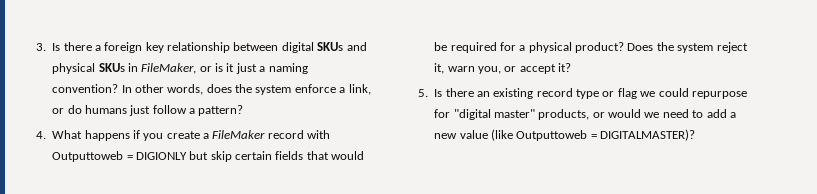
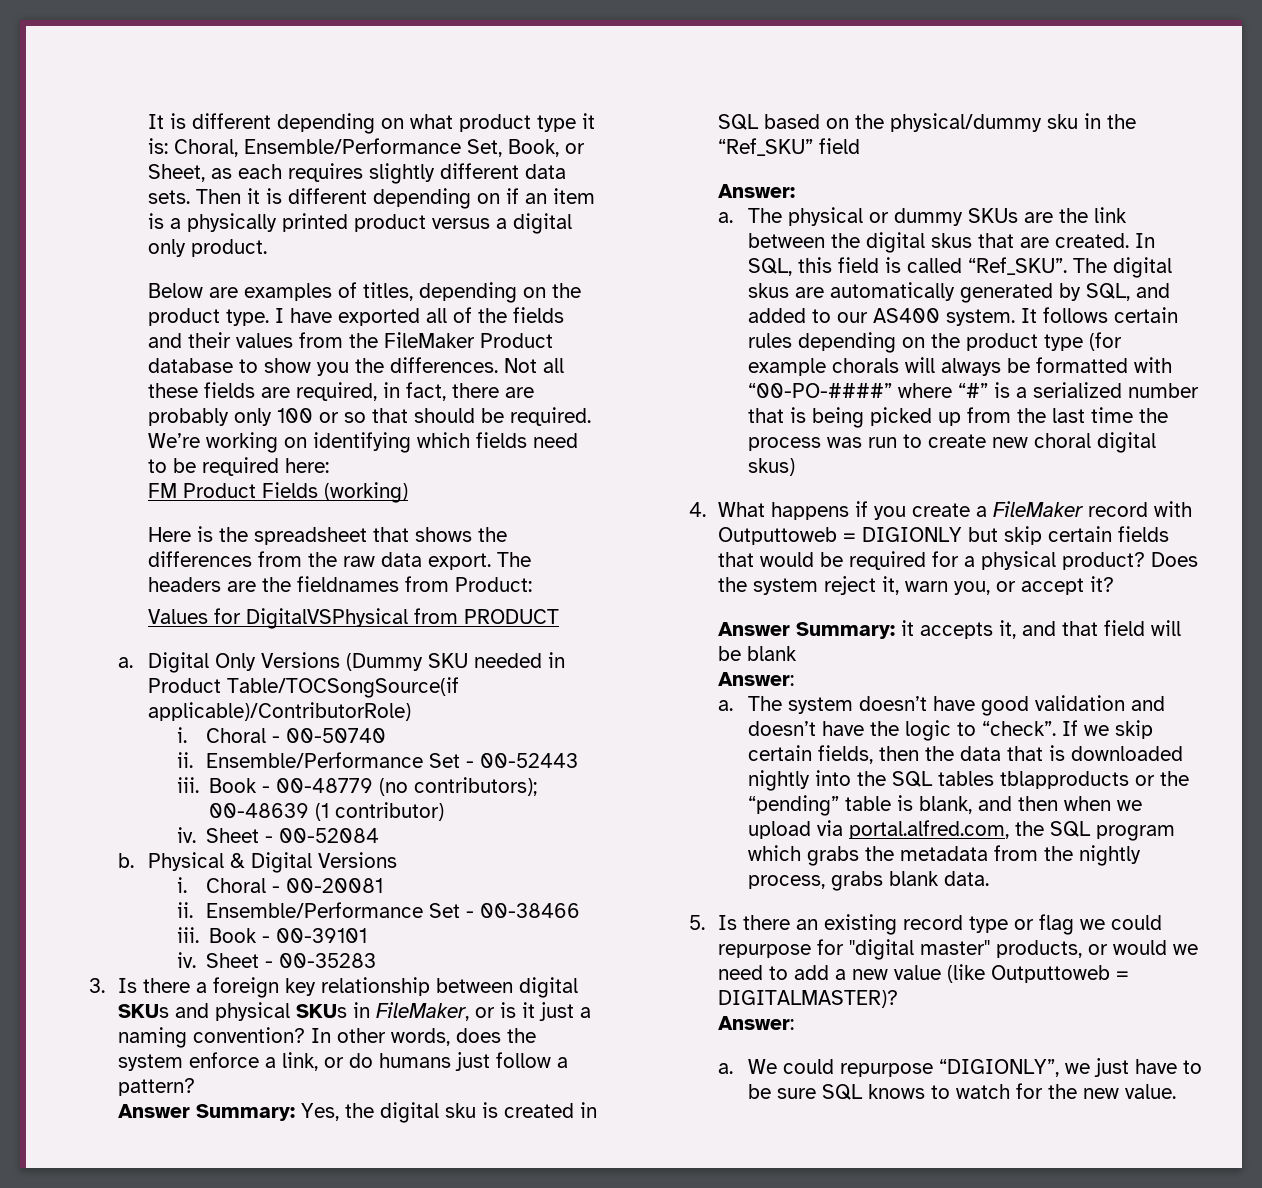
(35, 47) none -> [147,113,595,134] [147,138,585,157] [147,163,566,184] [147,188,595,209] [147,213,572,234] [147,239,267,257] [147,282,581,303] [147,307,564,326] [147,332,553,348] [147,357,564,376] [147,382,534,401] [147,407,591,426] [147,432,578,453] [147,457,329,476] [147,482,408,503] [147,526,507,545] [147,551,531,570] [147,576,532,592] [147,608,559,629] [118,652,565,673] [147,677,459,698] [147,702,411,721] [176,727,387,743] [176,752,579,768] [176,777,538,796] [209,802,445,821] [176,827,380,843] [118,852,397,873] [176,877,384,893] [176,902,581,918] [176,927,368,943] [176,952,377,968] It is different depending on what product type it is: Choral, Ensemble/Performance Set, Book, or Sheet, as each requires slightly different data sets. Then it is different depending on if an item is a physically printed product versus a digital only product. // Below are examples of titles, depending on the product type. I have exported all of the fields and their values from the FileMaker Product database to show you the differences. Not all these fields are required, in fact, there are probably only 100 or so that should be required. We’re working on identifying which fields need to be required here: // FM Product Fields (working) // Here is the spreadsheet that shows the differences from the raw data export. The headers are the fieldnames from Product: // Values for DigitalVSPhysical from PRODUCT // a. Digital Only Versions (Dummy SKU needed in Product Table/TOCSongSource(if applicable)/ContributorRole) // i. Choral - 00-50740 // ii. Ensemble/Performance Set - 00-52443 // iii. Book - 00-48779 (no contributors); 00-48639 (1 contributor) // iv. Sheet - 00-52084 // b. Physical & Digital Versions // i. Choral - 00-20081 // ii. Ensemble/Performance Set - 00-38466 // iii. Book - 00-39101 // iv. Sheet - 00-35283 //
(244, 110) none -> [118,1102,598,1123] [718,113,1137,132] [718,138,861,156] [718,184,796,198] [718,207,1127,226] [747,232,1155,253] [747,257,1172,278] [747,282,1170,303] [747,307,1178,326] [747,332,1122,353] [747,357,1172,376] [747,382,1199,398] [747,407,1168,428] [747,432,1156,453] [747,458,795,476] // Answer Summary: Yes, the digital sku is created in SQL based on the physical/dummy sku in the “Ref_SKU” field // Answer: // a. The physical or dummy SKUs are the link between the digital skus that are created. In SQL, this field is called “Ref_SKU”. The digital skus are automatically generated by SQL, and added to our AS400 system. It follows certain rules depending on the product type (for example chorals will always be formatted with “00-PO-####” where “#” is a serialized number that is being picked up from the last time the process was run to create new choral digital skus)
(571, 67) none -> [718,620,1182,639] [718,646,798,661] [718,672,795,686] [718,695,1165,716] [747,720,1153,741] [747,745,1183,764] [747,770,1189,791] [747,795,1142,816] [747,820,1175,841] [747,845,1141,866] [747,871,989,891] // Answer Summary: it accepts it, and that field will be blank // Answer: // a. The system doesn’t have good validation and doesn’t have the logic to “check”. If we skip certain fields, then the data that is downloaded nightly into the SQL tables tblapproducts or the “pending” table is blank, and then when we upload via portal.alfred.com, the SQL program which grabs the metadata from the nightly process, grabs blank data.
(695, 135) none -> [718,1016,795,1030] [718,1058,1202,1077] [747,1083,1176,1100] // Answer: // a. We could repurpose “DIGIONLY”, we just have to be sure SQL knows to watch for the new value.

